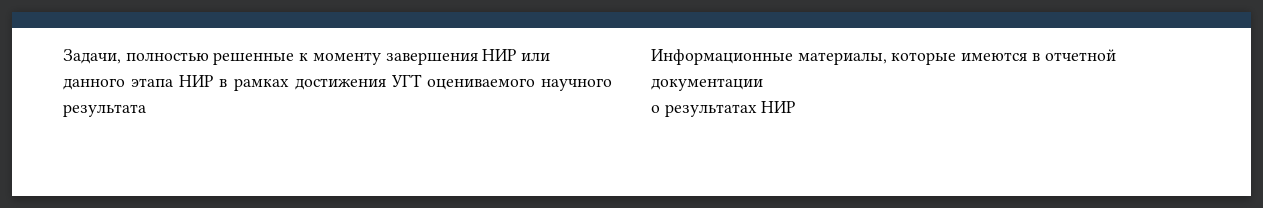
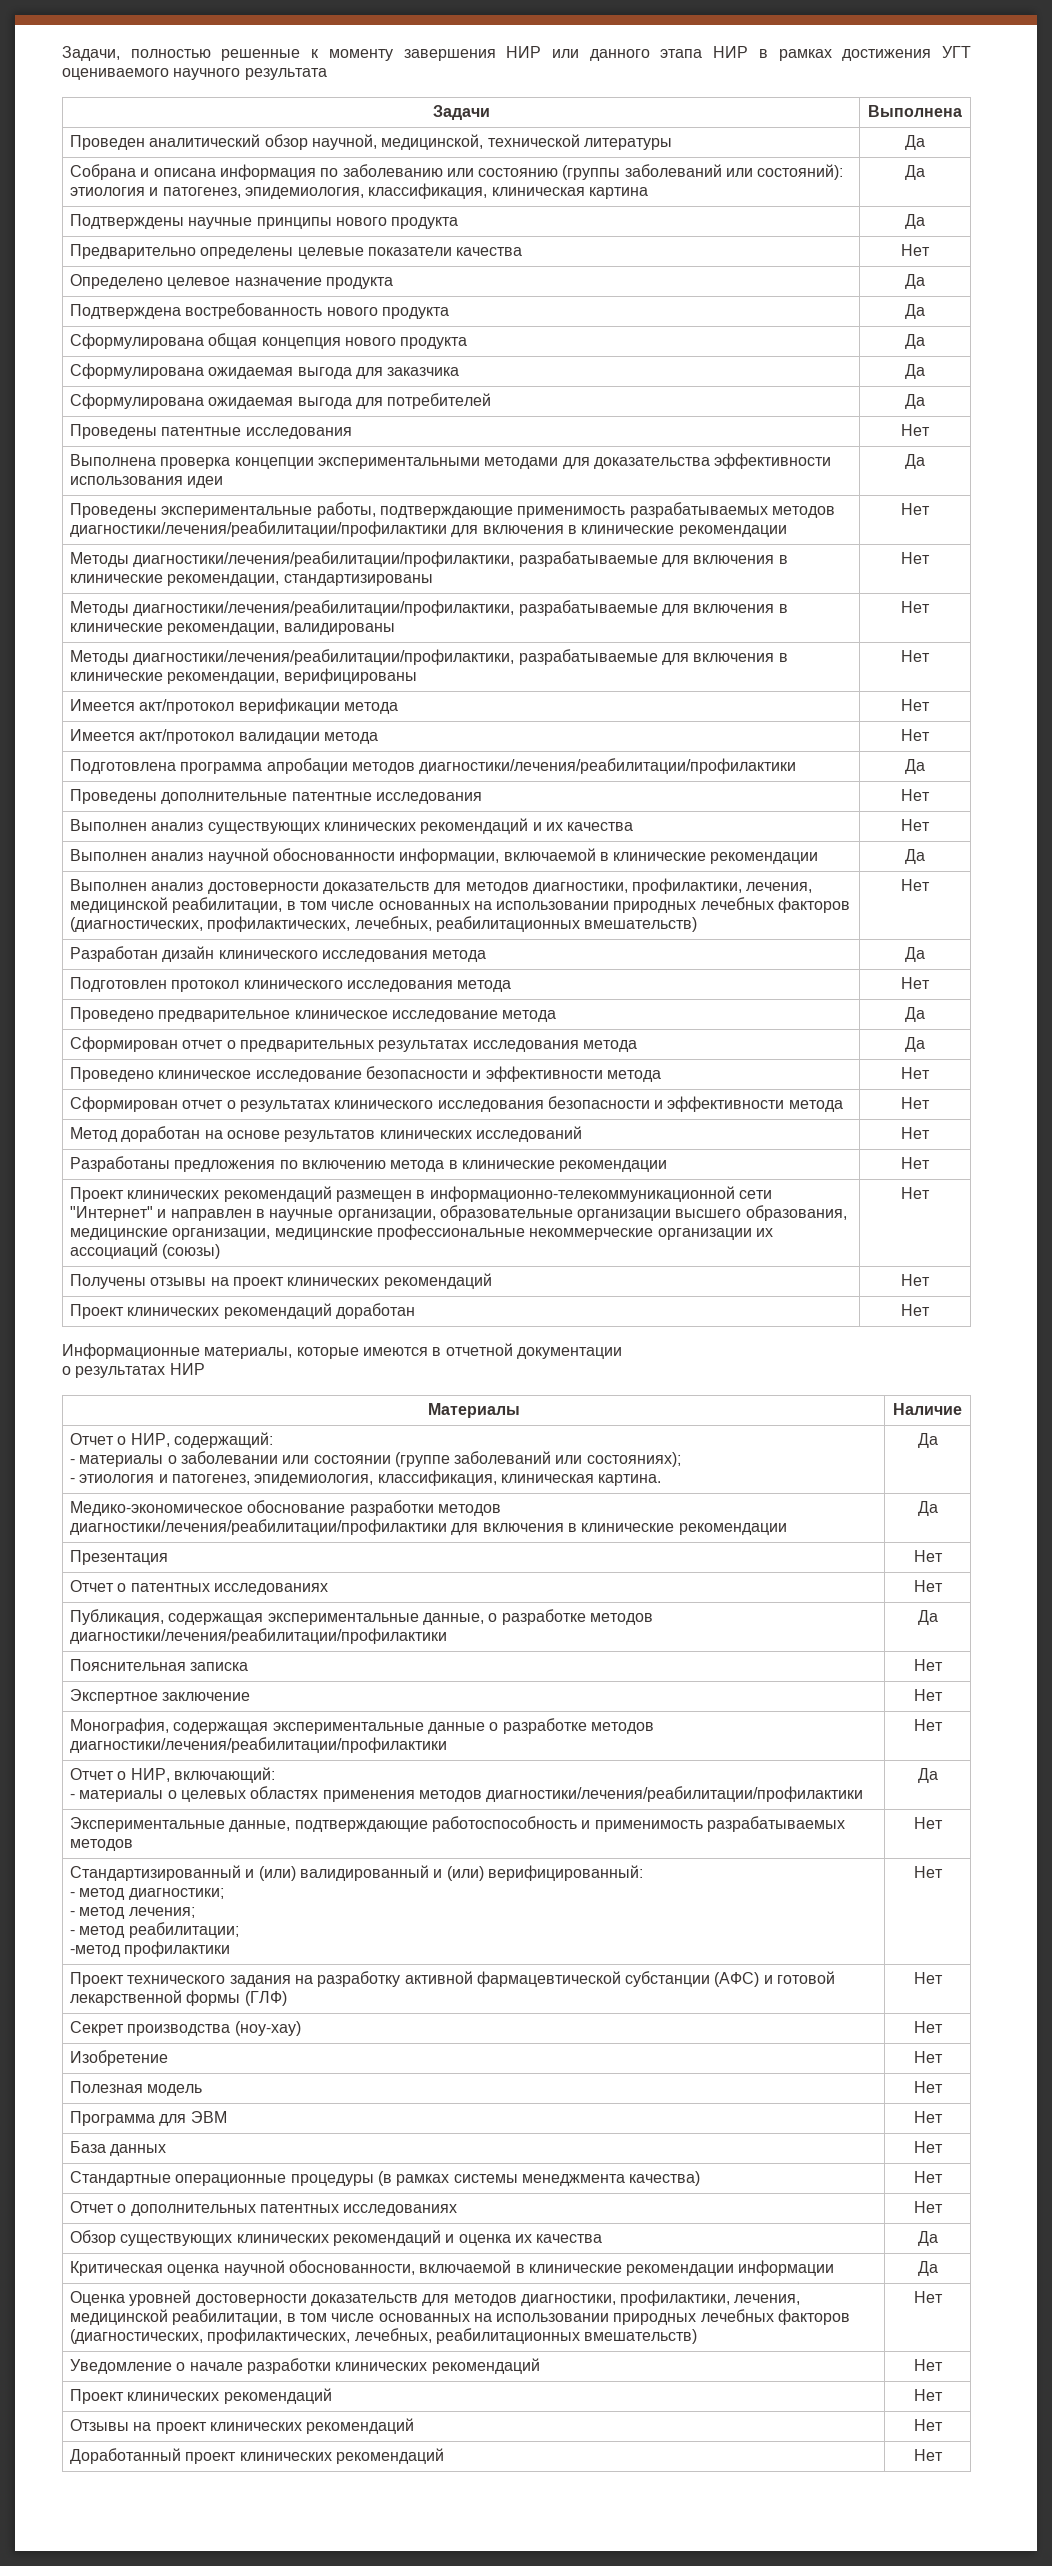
(146, 110) none -> [432,105,490,120] [868,105,962,117] [69,134,672,150] [905,135,925,150] [69,164,844,180] [69,183,648,199] [905,165,925,180] [69,214,459,229] [905,214,925,229] [69,244,523,259] [901,244,930,256] [69,274,393,289] [905,274,925,289] [69,303,449,319] [905,304,925,319] [69,333,468,349] [905,334,925,349] [69,363,460,379] [905,364,925,379] [69,393,492,409] [905,394,925,409] [69,424,352,439] [901,424,930,436] [69,453,832,469] [69,476,224,488] [905,454,925,469] [69,502,835,518] [69,521,787,537] [901,503,930,515] [69,551,788,567] [69,574,433,586] [901,552,930,564] [69,600,788,616] [69,623,395,635] [901,601,930,613] [69,649,788,665] [69,668,417,684] [901,650,930,662] [69,698,398,714] [901,699,930,711] [69,729,378,744] [901,729,930,741] [69,758,797,774] [905,759,925,774] [69,789,482,804] [901,789,930,801] [69,818,634,834] [901,819,930,831] [69,848,819,864] [905,849,925,864] [69,878,813,894] [69,897,851,913] [69,916,698,932] [901,879,930,891] [69,946,487,962] [905,947,925,962] [69,977,512,992] [901,977,930,989] [69,1007,557,1022] [905,1007,925,1022] [69,1036,637,1052] [905,1037,925,1052] [69,1066,661,1082] [901,1067,930,1079] [69,1096,843,1112] [901,1097,930,1109] [69,1126,582,1142] [901,1127,930,1139] [69,1156,668,1172] [901,1157,930,1169] [69,1186,772,1202] [69,1205,847,1221] [69,1224,773,1240] [69,1243,221,1259] [901,1187,930,1199] [69,1273,492,1289] [901,1274,930,1286] [69,1303,415,1319] [901,1304,930,1316] // Задачи | Выполнена // Проведен аналитический обзор научной, медицинской, технической литературы | Да // Собрана и описана информация по заболеванию или состоянию (группы заболеваний или состояний): этиология и патогенез, эпидемиология, классификация, клиническая картина | Да // Подтверждены научные принципы нового продукта | Да // Предварительно определены целевые показатели качества | Нет // Определено целевое назначение продукта | Да // Подтверждена востребованность нового продукта | Да // Сформулирована общая концепция нового продукта | Да // Сформулирована ожидаемая выгода для заказчика | Да // Сформулирована ожидаемая выгода для потребителей | Да // Проведены патентные исследования | Нет // Выполнена проверка концепции экспериментальными методами для доказательства эффективности использования идеи | Да // Проведены экспериментальные работы, подтверждающие применимость разрабатываемых методов диагностики/лечения/реабилитации/профилактики для включения в клинические рекомендации | Нет // Методы диагностики/лечения/реабилитации/профилактики, разрабатываемые для включения в клинические рекомендации, стандартизированы | Нет // Методы диагностики/лечения/реабилитации/профилактики, разрабатываемые для включения в клинические рекомендации, валидированы | Нет // Методы диагностики/лечения/реабилитации/профилактики, разрабатываемые для включения в клинические рекомендации, верифицированы | Нет // Имеется акт/протокол верификации метода | Нет // Имеется акт/протокол валидации метода | Нет // Подготовлена программа апробации методов диагностики/лечения/реабилитации/профилактики | Да // Проведены дополнительные патентные исследования | Нет // Выполнен анализ существующих клинических рекомендаций и их качества | Нет // Выполнен анализ научной обоснованности информации, включаемой в клинические рекомендации | Да // Выполнен анализ достоверности доказательств для методов диагностики, профилактики, лечения, медицинской реабилитации, в том числе основанных на использовании природных лечебных факторов (диагностических, профилактических, лечебных, реабилитационных вмешательств) | Нет // Разработан дизайн клинического исследования метода | Да // Подготовлен протокол клинического исследования метода | Нет // Проведено предварительное клиническое исследование метода | Да // Сформирован отчет о предварительных результатах исследования метода | Да // Проведено клиническое исследование безопасности и эффективности метода | Нет // Сформирован отчет о результатах клинического исследования безопасности и эффективности метода | Нет // Метод доработан на основе результатов клинических исследований | Нет // Разработаны предложения по включению метода в клинические рекомендации | Нет // Проект клинических рекомендаций размещен в информационно-телекоммуникационной сети "Интернет" и направлен в научные организации, образовательные организации высшего образования, медицинские организации, медицинские профессиональные некоммерческие организации их ассоциаций (союзы) | Нет // Получены отзывы на проект клинических рекомендаций | Нет // Проект клинических рекомендаций доработан | Нет
(796, 107) none -> [427,1403,520,1418] [893,1403,962,1415] [69,1432,273,1448] [69,1451,681,1467] [69,1470,662,1486] [917,1433,938,1448] [69,1500,501,1516] [69,1519,787,1535] [917,1501,938,1516] [69,1550,168,1565] [913,1550,943,1562] [69,1580,328,1595] [913,1580,943,1592] [69,1609,653,1625] [69,1628,447,1644] [917,1610,938,1625] [69,1659,249,1671] [913,1659,943,1671] [69,1689,251,1704] [913,1689,943,1701] [69,1718,654,1734] [69,1737,447,1753] [913,1719,943,1731] [69,1767,275,1783] [69,1786,864,1802] [917,1768,938,1783] [69,1816,845,1832] [69,1839,133,1851] [913,1817,943,1829] [69,1865,643,1881] [69,1888,224,1900] [69,1907,195,1919] [69,1922,239,1938] [69,1941,231,1957] [913,1866,943,1878] [69,1971,836,1987] [69,1990,287,2006] [913,1972,943,1984] [69,2021,301,2036] [913,2021,943,2033] [69,2050,168,2066] [913,2051,943,2063] [69,2081,203,2096] [913,2081,943,2093] [69,2111,227,2126] [913,2111,943,2123] [69,2141,167,2156] [913,2141,943,2153] [69,2171,701,2186] [913,2171,943,2183] [69,2201,458,2216] [913,2201,943,2213] [69,2230,603,2246] [917,2231,938,2246] [69,2260,835,2276] [917,2261,938,2276] [69,2290,801,2306] [69,2309,851,2325] [69,2328,698,2344] [913,2291,943,2303] [69,2358,540,2374] [913,2359,943,2371] [69,2388,332,2404] [913,2389,943,2401] [69,2418,415,2434] [913,2419,943,2431] [69,2448,444,2464] [913,2449,943,2461] // Материалы | Наличие // Отчет о НИР, содержащий: // - материалы о заболевании или состоянии (группе заболеваний или состояниях); // - этиология и патогенез, эпидемиология, классификация, клиническая картина. | Да // Медико-экономическое обоснование разработки методов диагностики/лечения/реабилитации/профилактики для включения в клинические рекомендации | Да // Презентация | Нет // Отчет о патентных исследованиях | Нет // Публикация, содержащая экспериментальные данные, о разработке методов диагностики/лечения/реабилитации/профилактики | Да // Пояснительная записка | Нет // Экспертное заключение | Нет // Монография, содержащая экспериментальные данные о разработке методов диагностики/лечения/реабилитации/профилактики | Нет // Отчет о НИР, включающий: // - материалы о целевых областях применения методов диагностики/лечения/реабилитации/профилактики | Да // Экспериментальные данные, подтверждающие работоспособность и применимость разрабатываемых методов | Нет // Стандартизированный и (или) валидированный и (или) верифицированный: // - метод диагностики; // - метод лечения; // - метод реабилитации; // -метод профилактики | Нет // Проект технического задания на разработку активной фармацевтической субстанции (АФС) и готовой лекарственной формы (ГЛФ) | Нет // Секрет производства (ноу-хау) | Нет // Изобретение | Нет // Полезная модель | Нет // Программа для ЭВМ | Нет // База данных | Нет // Стандартные операционные процедуры (в рамках системы менеджмента качества) | Нет // Отчет о дополнительных патентных исследованиях | Нет // Обзор существующих клинических рекомендаций и оценка их качества | Да // Критическая оценка научной обоснованности, включаемой в клинические рекомендации информации | Да // Оценка уровней достоверности доказательств для методов диагностики, профилактики, лечения, медицинской реабилитации, в том числе основанных на использовании природных лечебных факторов (диагностических, профилактических, лечебных, реабилитационных вмешательств) | Нет // Уведомление о начале разработки клинических рекомендаций | Нет // Проект клинических рекомендаций | Нет // Отзывы на проект клинических рекомендаций | Нет // Доработанный проект клинических рекомендаций | Нет

